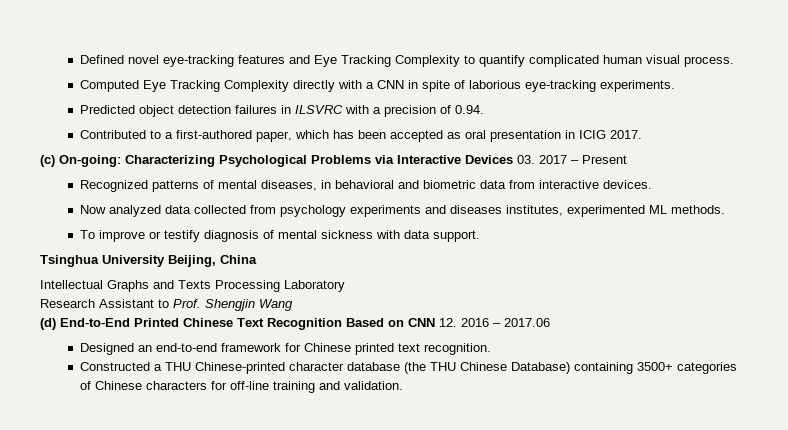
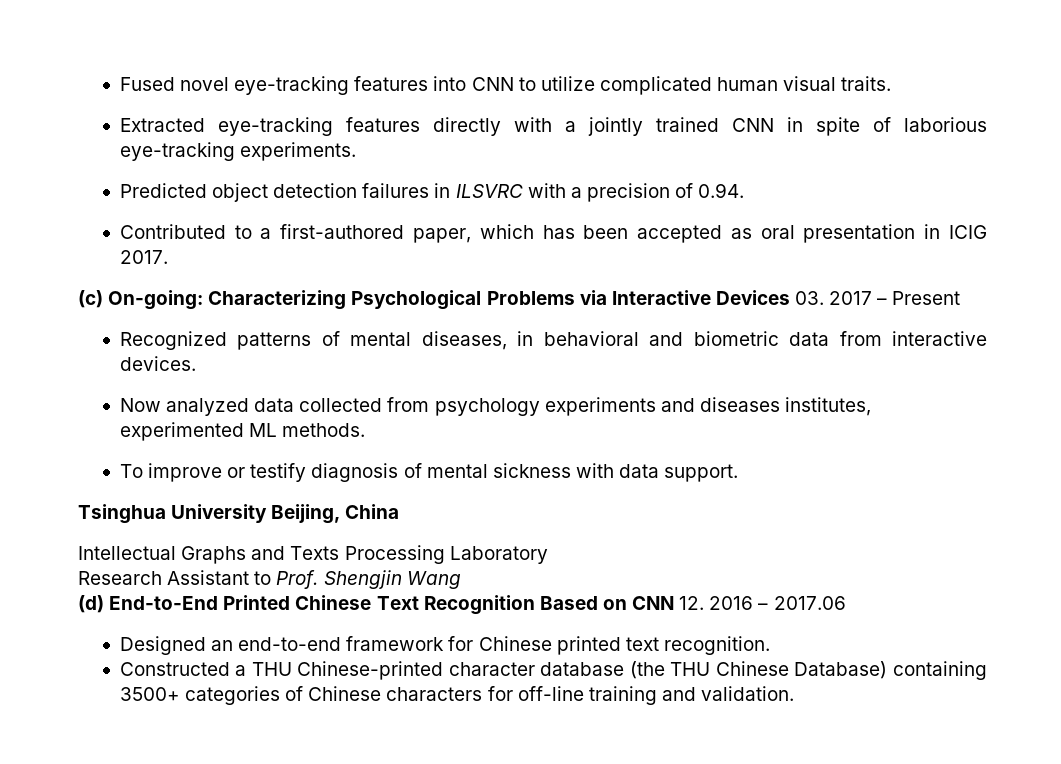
[79,55,124,64] Defined -> [119,77,175,91] Fused
[288,55,734,67] [79,80,289,92] and Eye Tracking Complexity to quantify complicated human visual process. // Computed Eye Tracking Complexity -> [433,76,892,95] [119,117,420,136] into CNN to utilize complicated human visual traits. // Extracted eye-tracking features
(374, 85) none -> [587,117,719,136] jointly trained

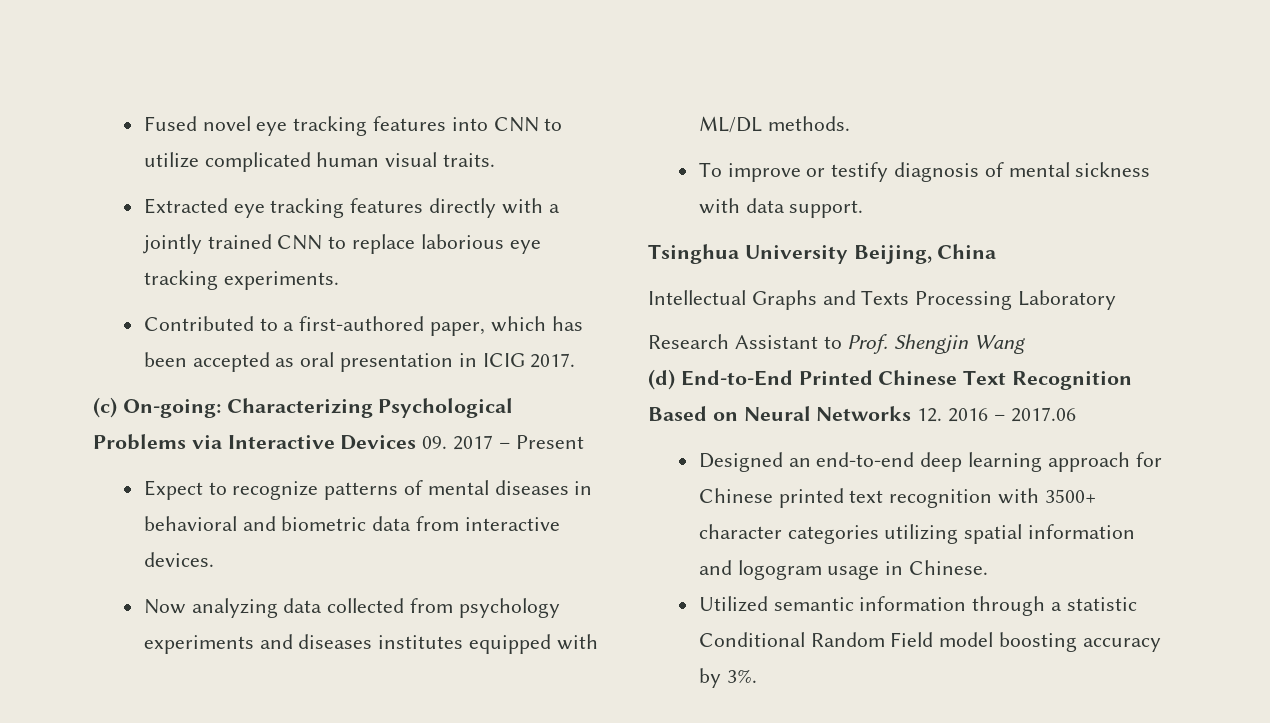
[234,76,350,95] eye-tracking -> [256,116,368,136] eye tracking
[217,117,333,136] eye-tracking -> [233,198,345,218] eye tracking
[786,117,987,136] [119,142,357,161] [119,183,745,202] in spite of laborious eye-tracking experiments. // Predicted object detection failures in ILSVRC with a precision of 0.94. -> [328,234,541,254] [143,270,339,290] to replace laborious eye tracking experiments.
[795,291,825,305] 03. -> [422,436,448,449] 09.
[119,331,227,350] Recognized -> [143,480,319,500] Expect to recognize
[421,331,507,350] diseases, -> [494,480,569,495] diseases
[166,398,250,416] analyzed -> [191,598,278,618] analyzing
[785,397,872,416] [119,422,278,441] institutes, experimented ML -> [378,634,598,654] [698,116,762,133] institutes equipped with ML/DL
[632,596,675,610] CNN -> [743,406,912,421] Neural Networks
[346,636,445,651] framework -> [920,452,1130,472] deep learning approach
[663,636,770,655] [119,661,987,680] [119,686,795,705] recognition. // Constructed a THU Chinese-printed character database (the THU Chinese Database) containing 3500+ categories of Chinese characters for off-line training and validation. -> [889,488,1096,508] [698,524,1135,544] [698,560,988,580] [698,596,1137,616] [698,632,1161,652] [698,668,757,688] recognition with 3500+ character categories utilizing spatial information and logogram usage in Chinese. // Utilized semantic information through a statistic Conditional Random Field model boosting accuracy by 3%.

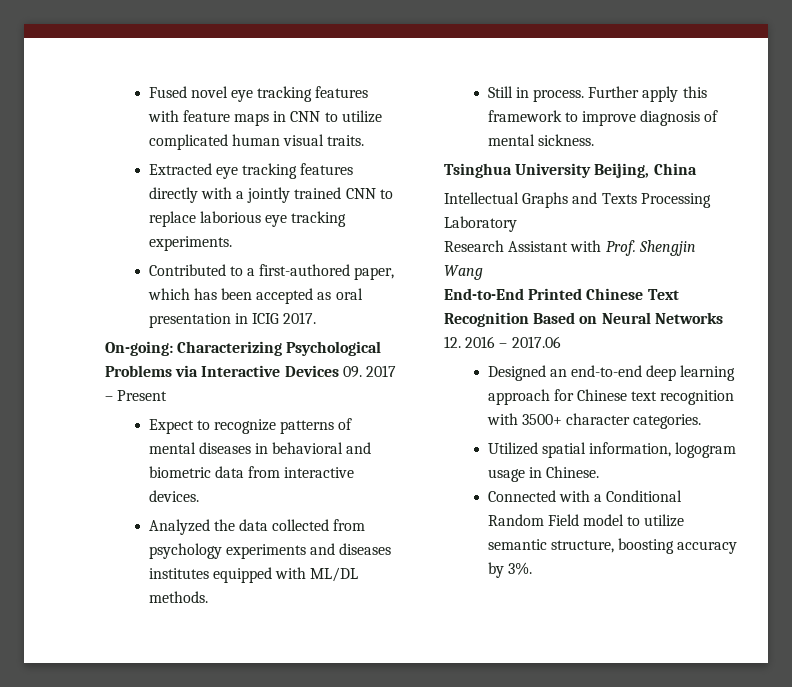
[451,117,488,131] into -> [147,110,287,126] with feature maps in
[93,397,117,418] (c) -> (317, 318) none
[143,598,278,618] Now analyzing -> [148,519,235,535] Analyzed the
[698,162,1151,182] [698,198,864,218] To improve or testify diagnosis of mental sickness with data support. -> [487,86,707,102] [487,110,719,126] [487,134,594,146] Still in process. Further apply this framework to improve diagnosis of mental sickness.
[823,336,842,349] to -> [570,240,602,252] with
[648,369,675,390] (d) -> (483, 272) none
[778,488,844,508] printed -> (628, 395) none
[787,524,1135,544] [698,560,732,575] categories utilizing spatial information and -> [633,414,702,429] [487,442,672,458] categories. // Utilized spatial information,
[698,596,1137,616] [698,632,994,647] Utilized semantic information through a statistic Conditional Random Field model -> [487,490,683,502] [487,514,685,527] [487,539,614,553] Connected with a Conditional Random Field model to utilize semantic structure,

